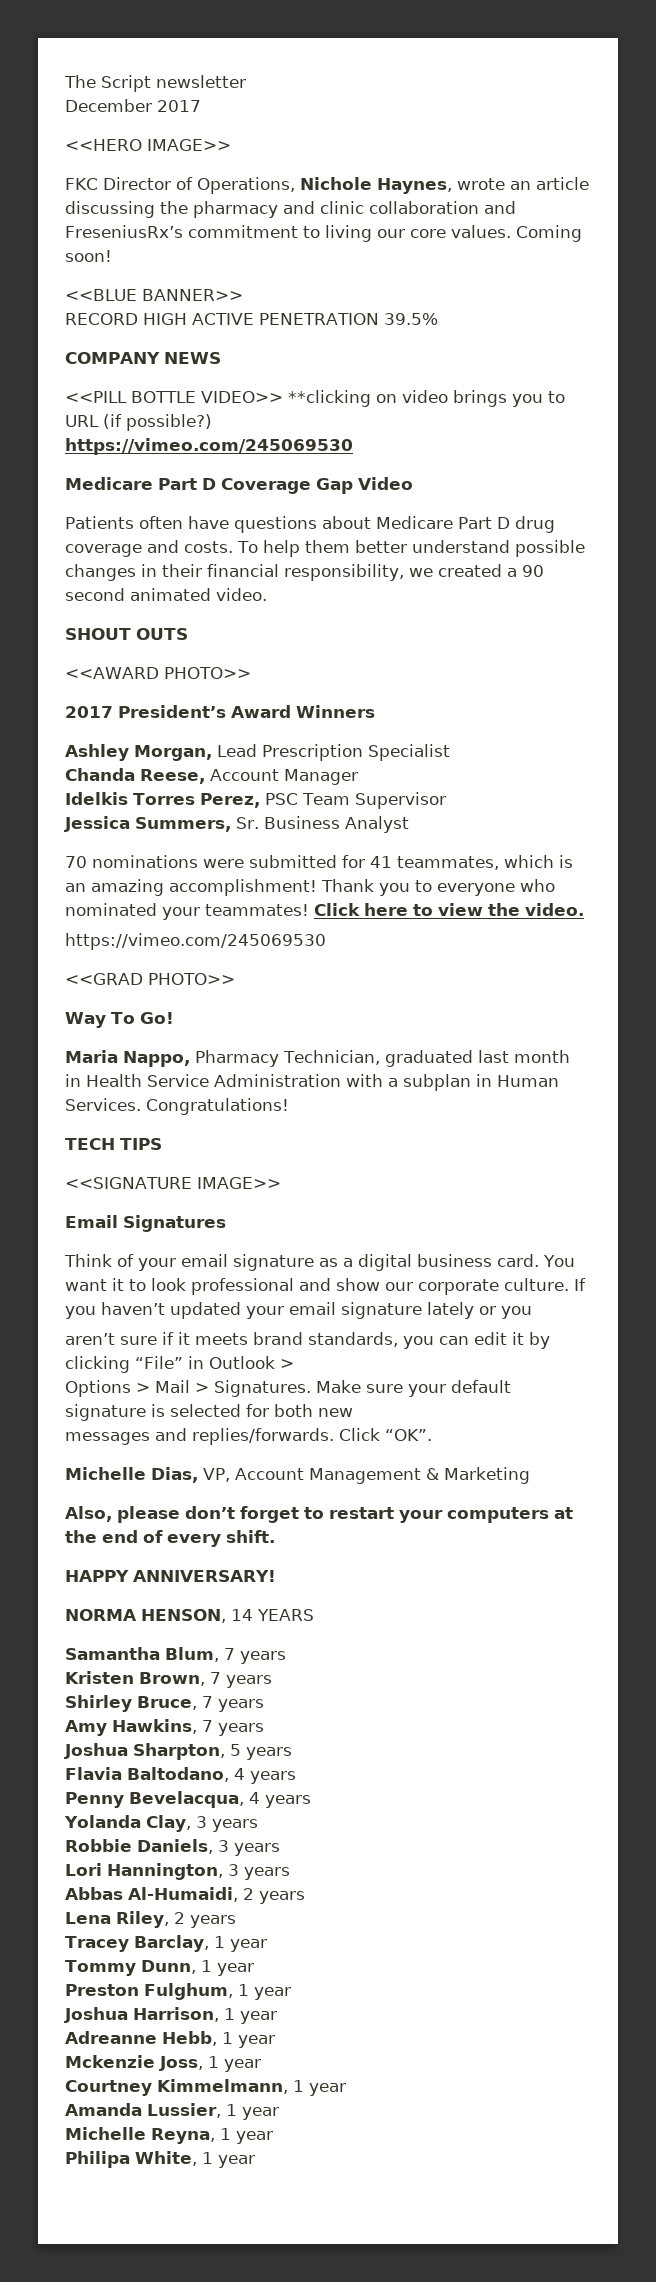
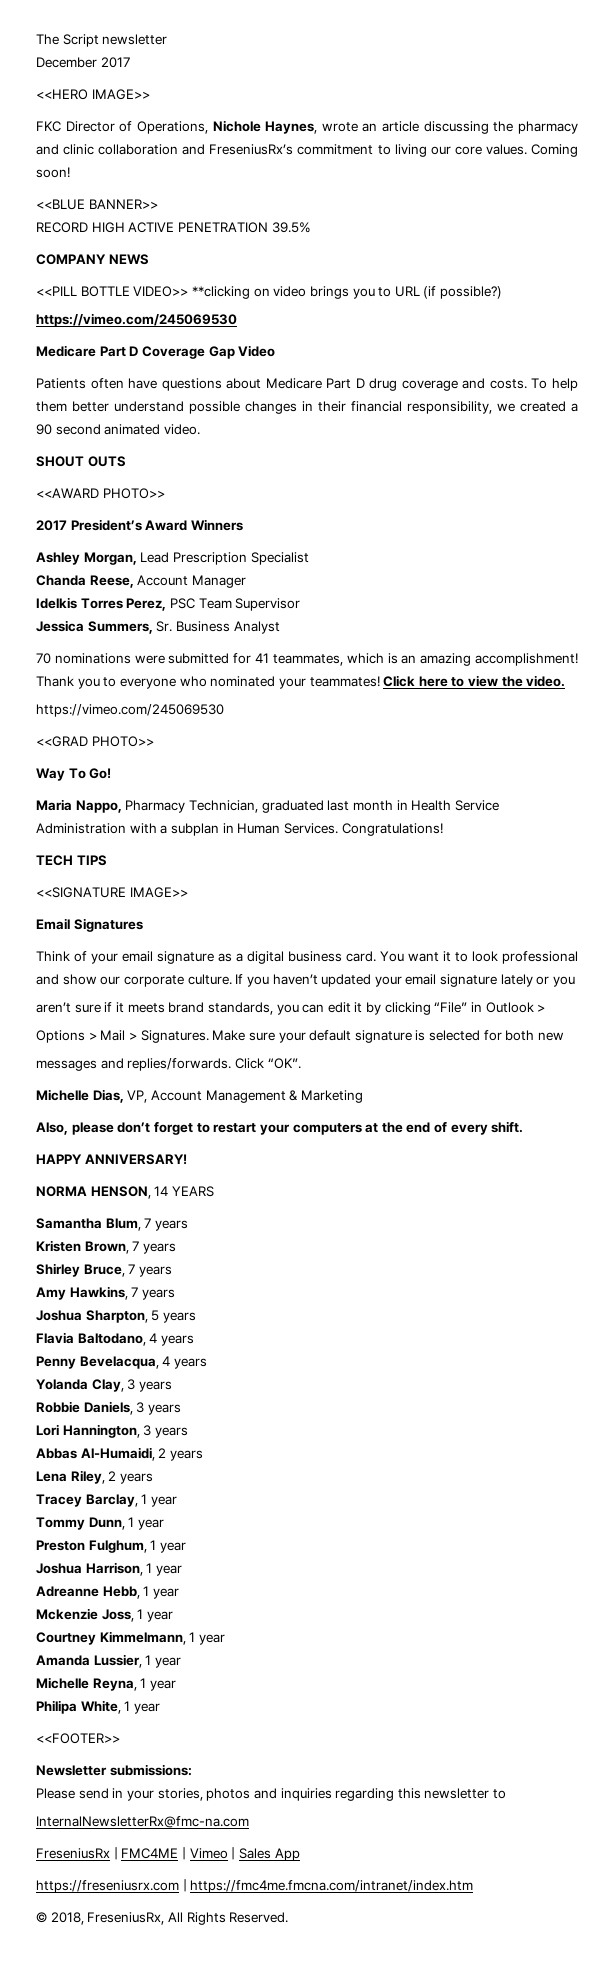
(255, 2161) none -> [36,1733,120,1744] [36,1764,192,1776] [36,1788,507,1801] [36,1816,249,1828] [36,1847,300,1861] [36,1879,474,1893] [36,1912,289,1925] // <<FOOTER>> // Newsletter submissions: // Please send in your stories, photos and inquiries regarding this newsletter to // InternalNewsletterRx@fmc-na.com // FreseniusRx | FMC4ME | Vimeo | Sales App // https://freseniusrx.com | https://fmc4me.fmcna.com/intranet/index.htm // © 2018, FreseniusRx, All Rights Reserved.

